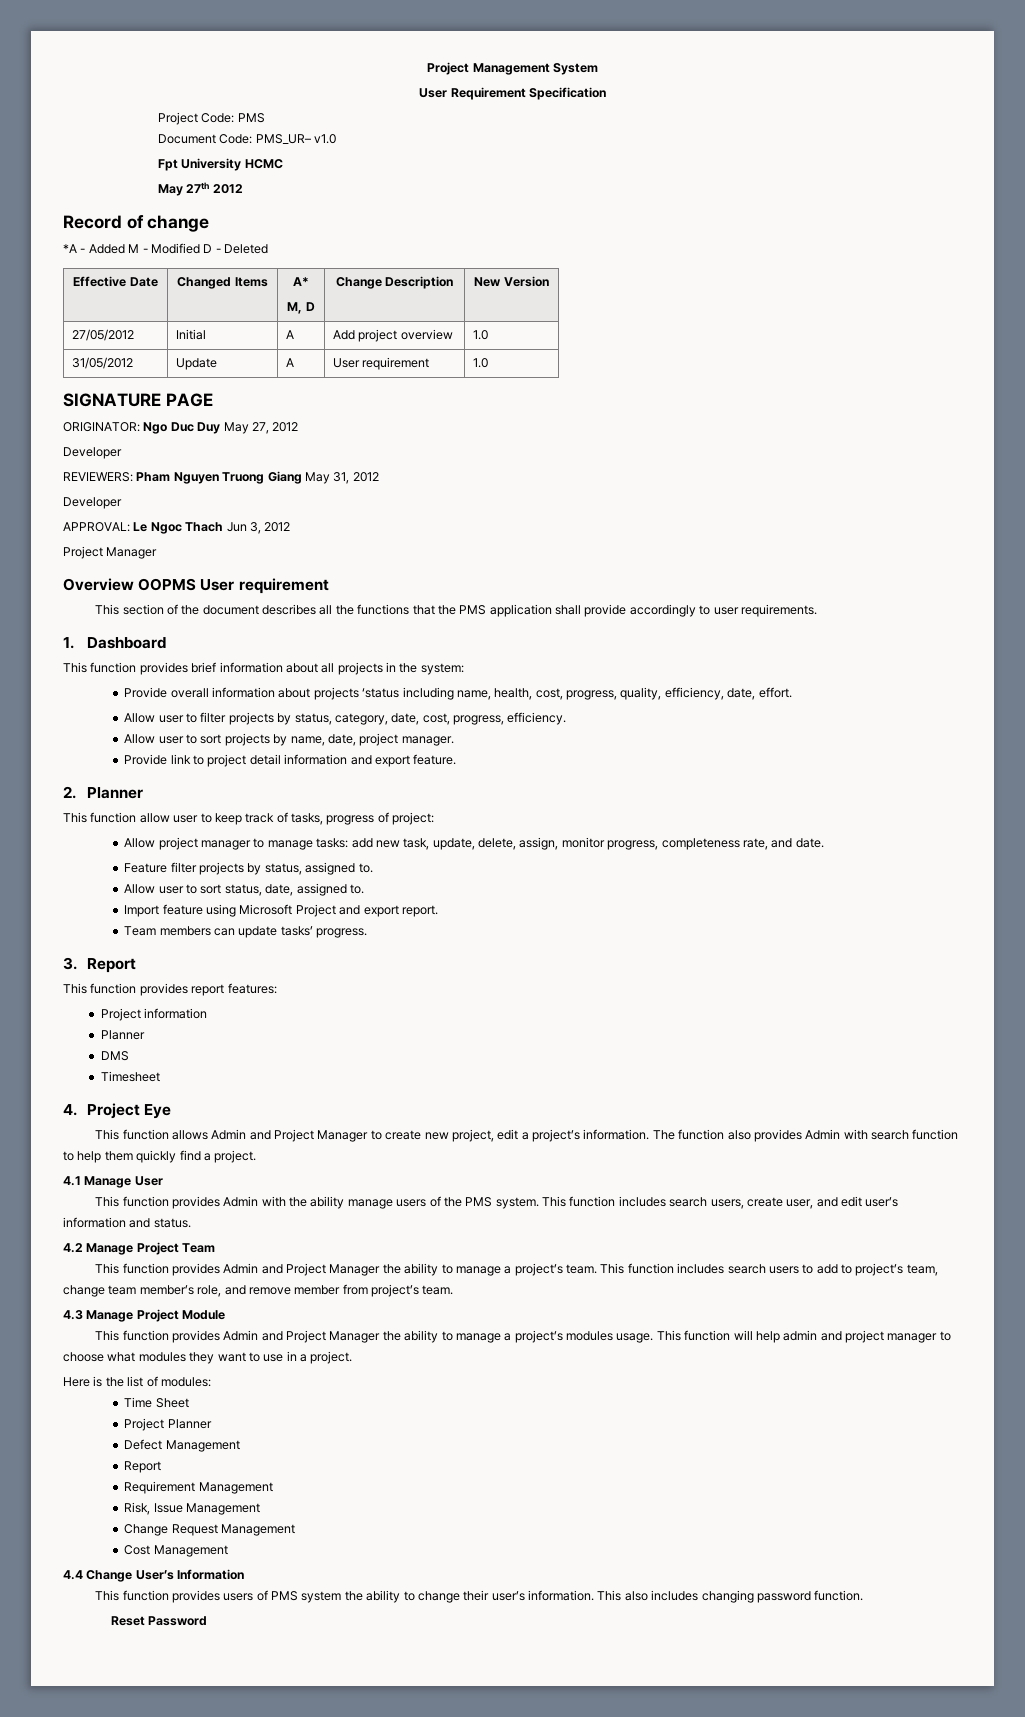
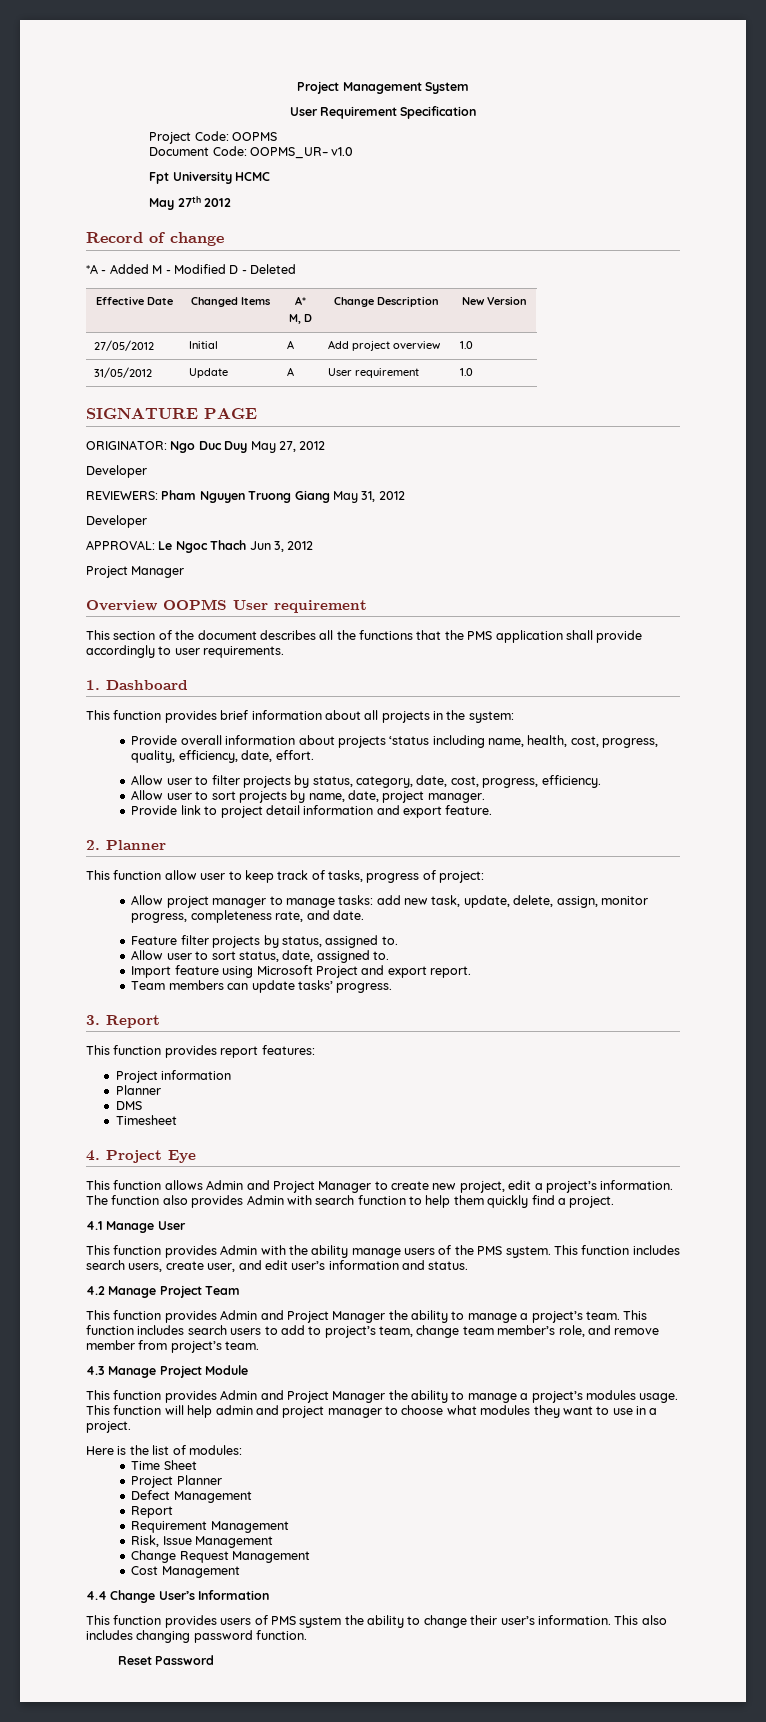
[237,113,265,123] PMS -> [232,132,278,141] OOPMS
[255,134,311,144] PMS_UR– -> [250,147,329,159] OOPMS_UR–

